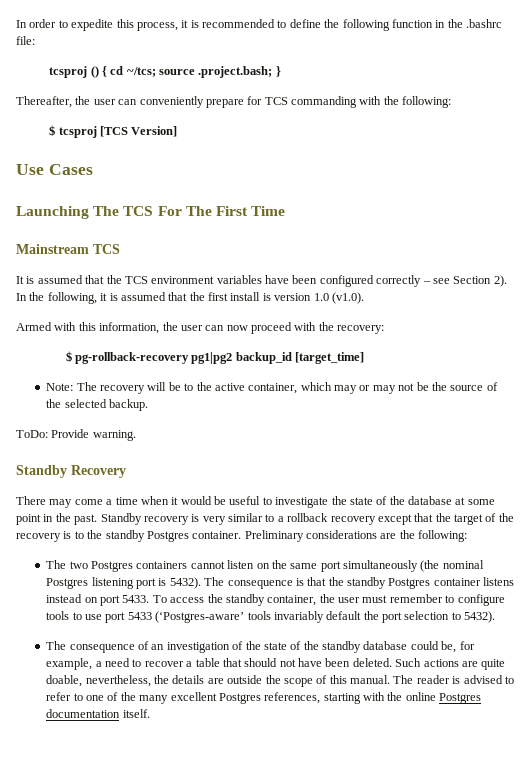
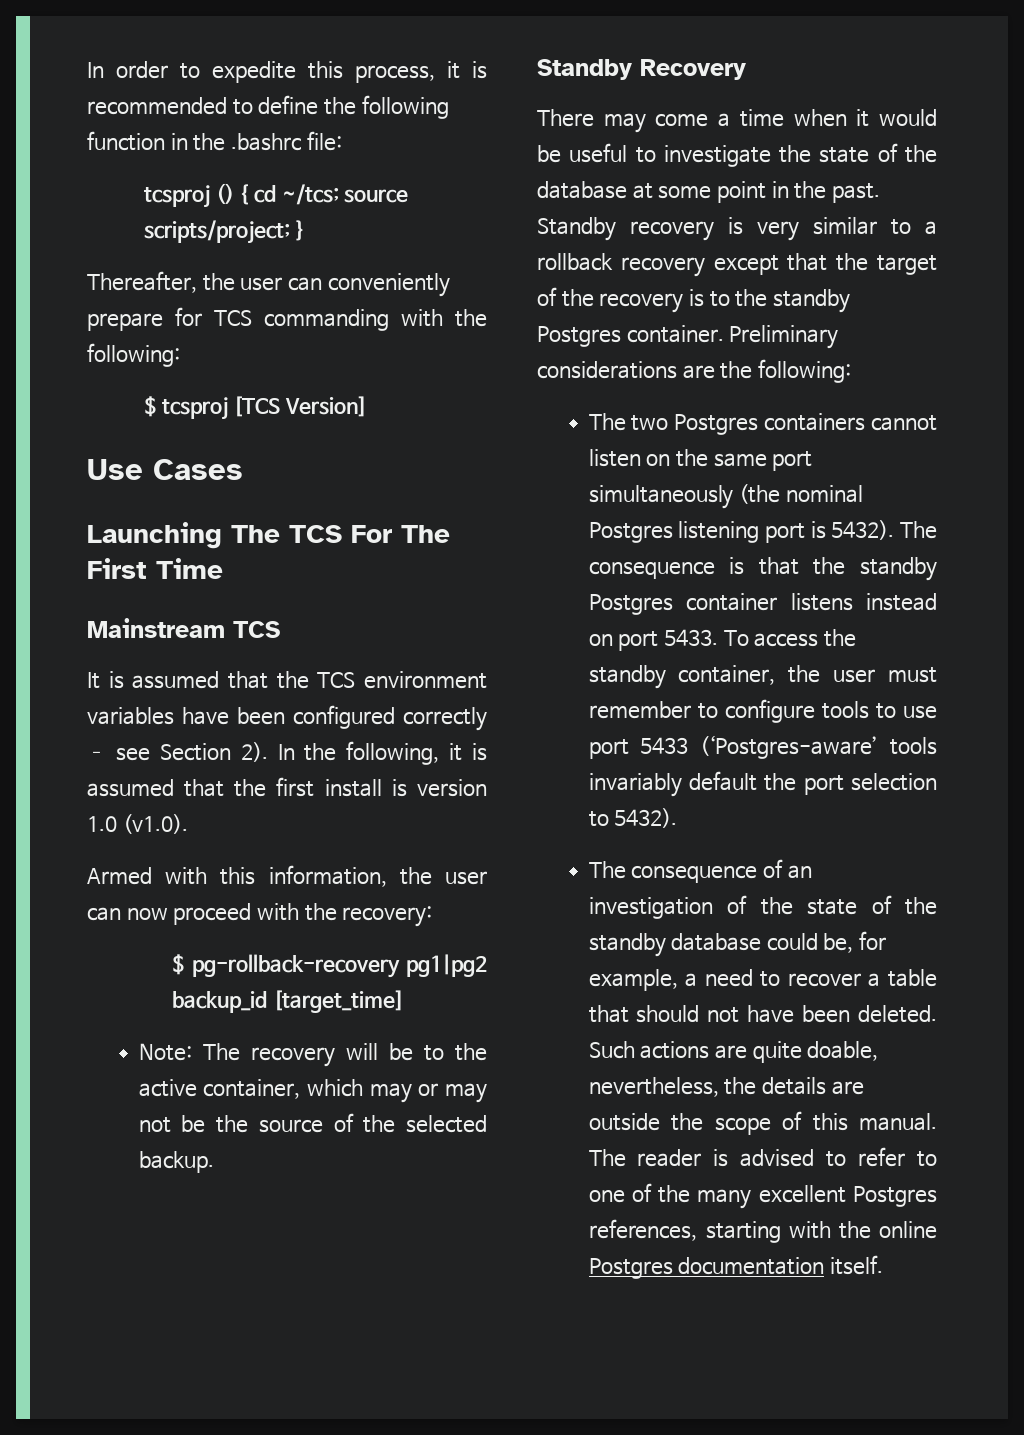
[198,66,273,78] .project.bash; -> [143,220,290,244] scripts/project;
[16,429,136,441] // ToDo: Provide warning. -> (214, 1162) none

